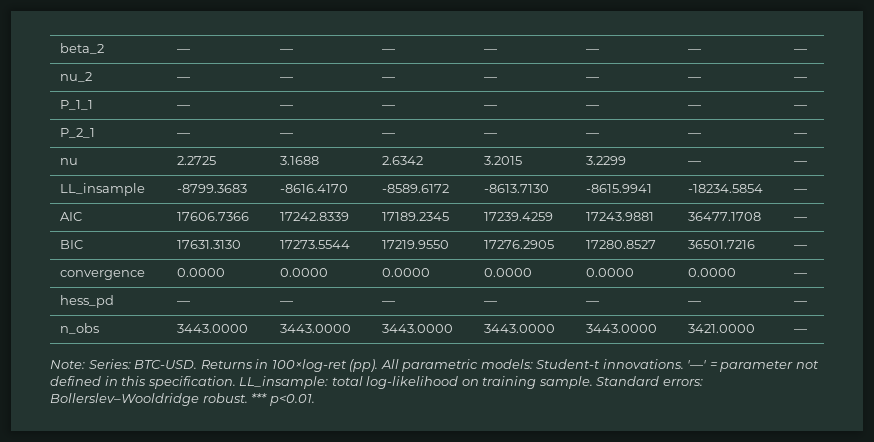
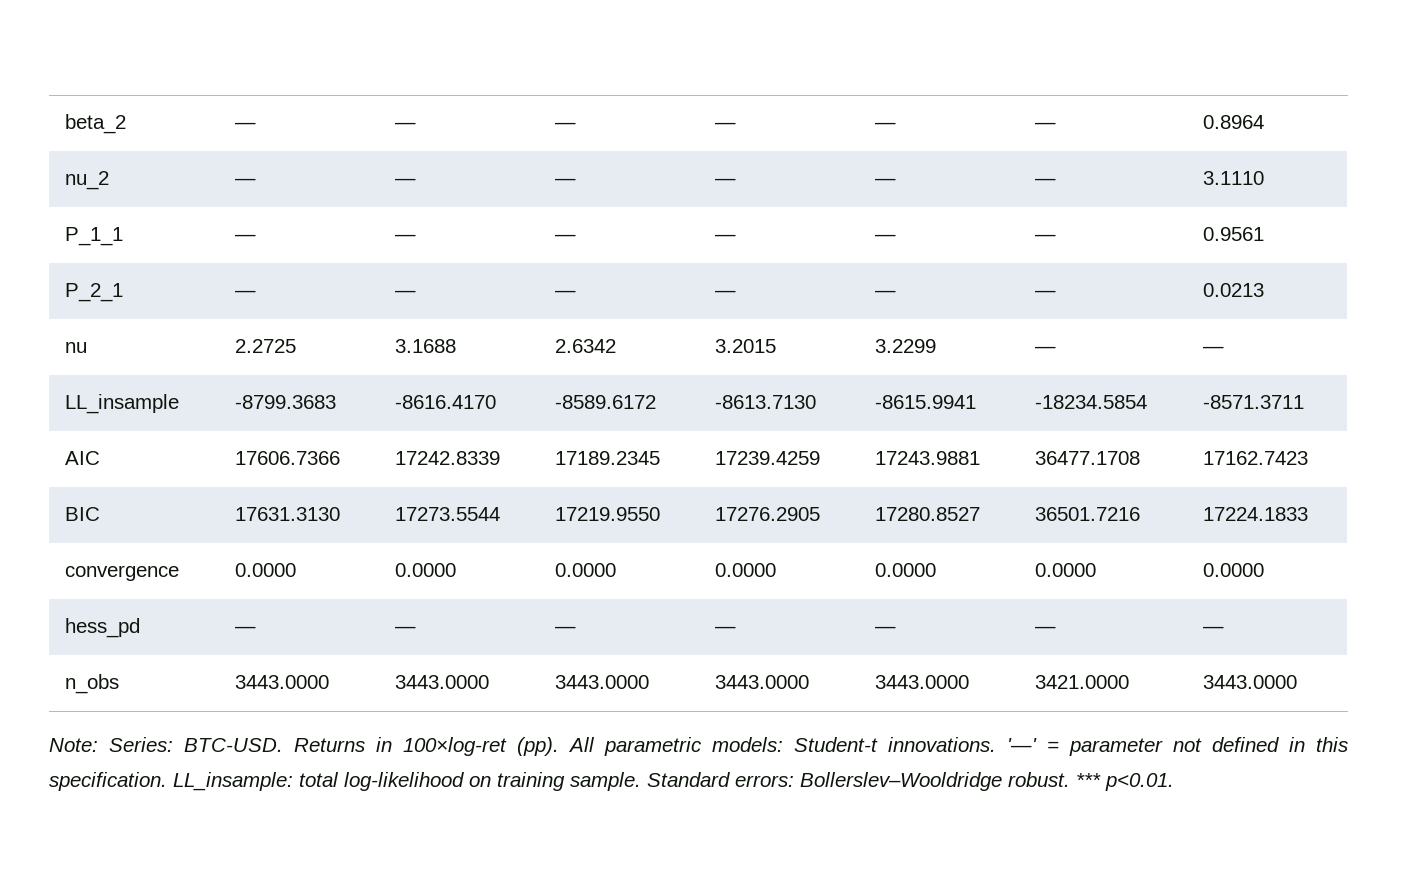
[794,49,808,53] — -> [1202,115,1264,129] 0.8964
[794,77,808,81] — -> [1202,171,1264,185] 3.1110
[794,105,808,109] — -> [1202,227,1264,241] 0.9561
[794,133,808,137] — -> [1202,283,1264,297] 0.0213
[794,189,808,193] — -> [1202,395,1304,409] -8571.3711
[794,217,808,221] — -> [1202,451,1308,465] 17162.7423
[794,245,808,249] — -> [1202,507,1308,521] 17224.1833
[794,273,808,277] — -> [1202,563,1264,577] 0.0000
[794,329,808,333] — -> [1202,675,1297,689] 3443.0000

